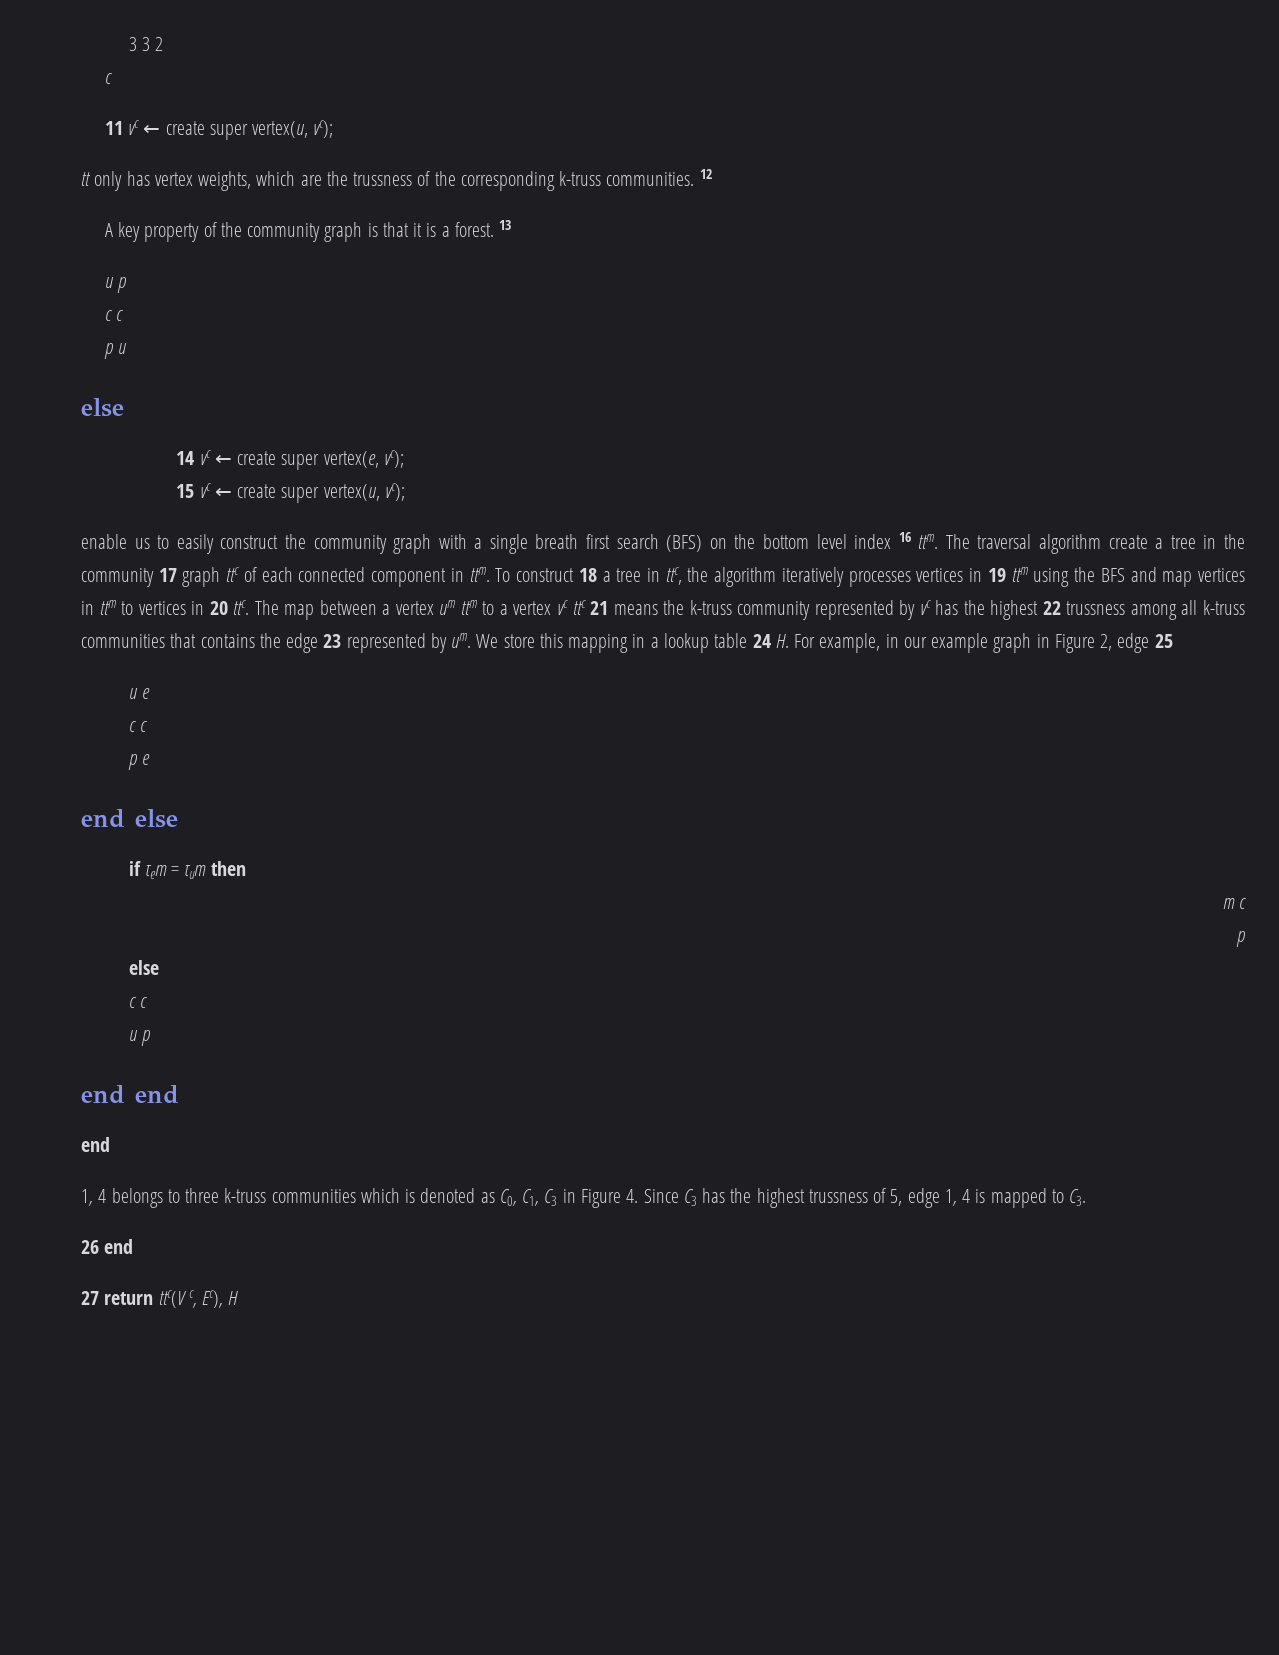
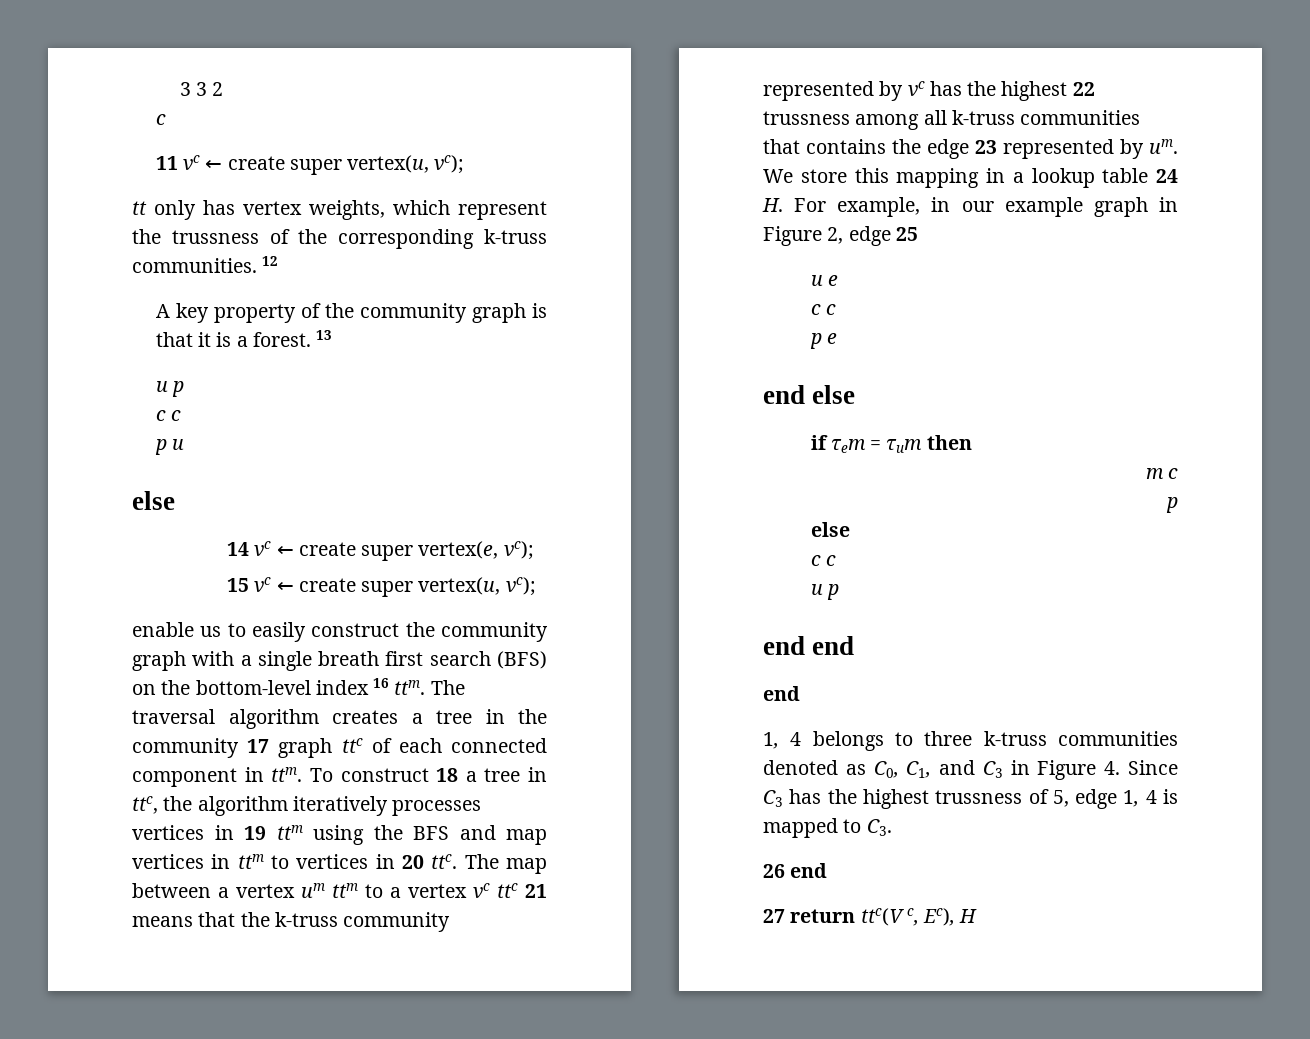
[300,175,322,186] are -> [458,201,547,220] represent
[762,534,847,549] bottom level -> [195,680,311,695] bottom-level
[1108,535,1148,549] create -> [332,710,398,724] creates
(658, 609) none -> [198,912,236,927] that
[360,1188,416,1203] which is -> (1178, 738) none
(540, 1197) none -> [939,760,976,775] and

